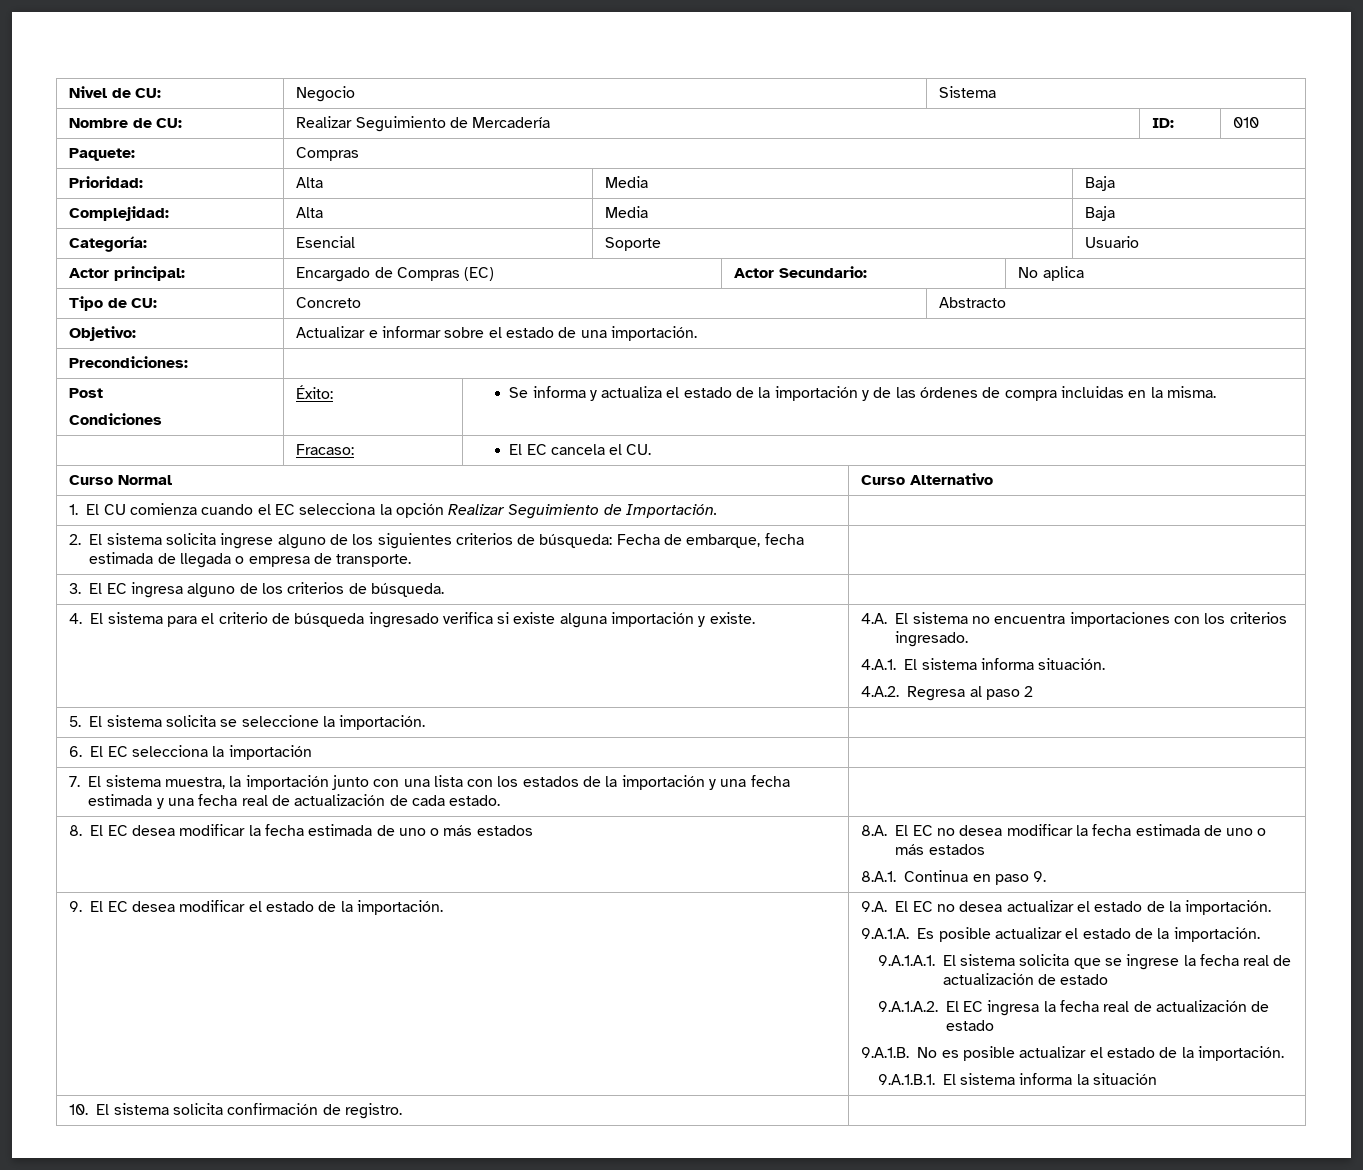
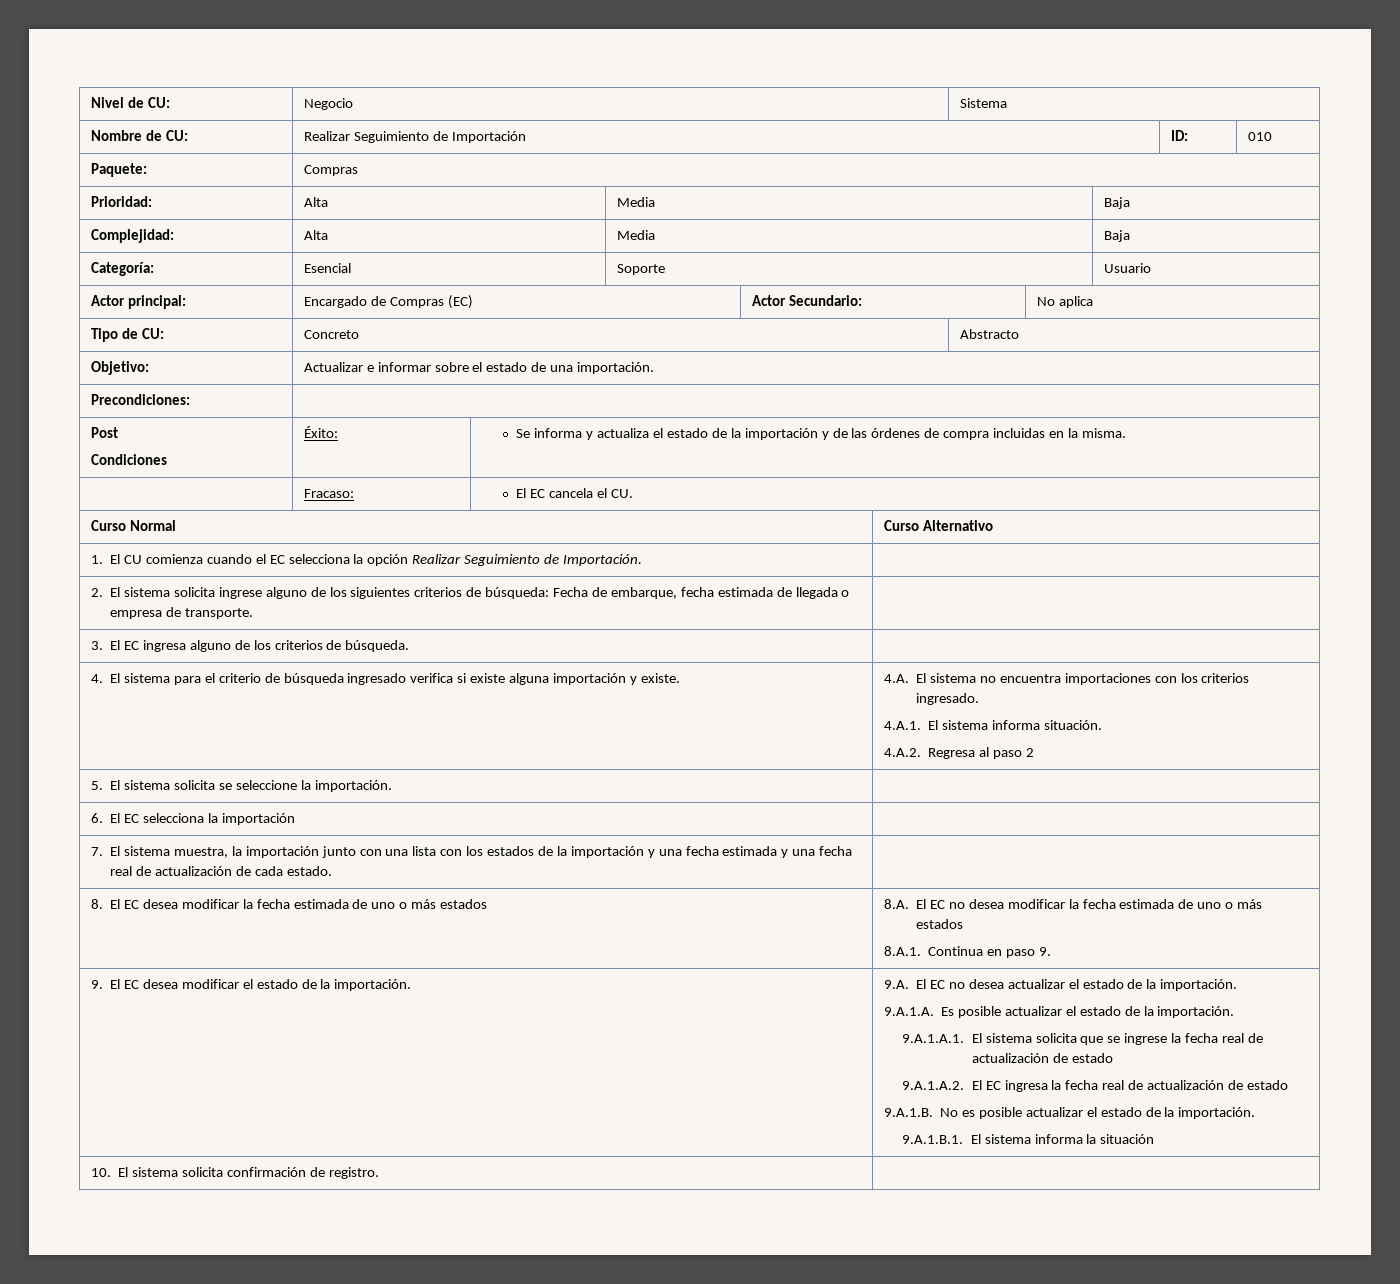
[472,117,551,128] Mercadería -> [451,131,526,143] Importación

